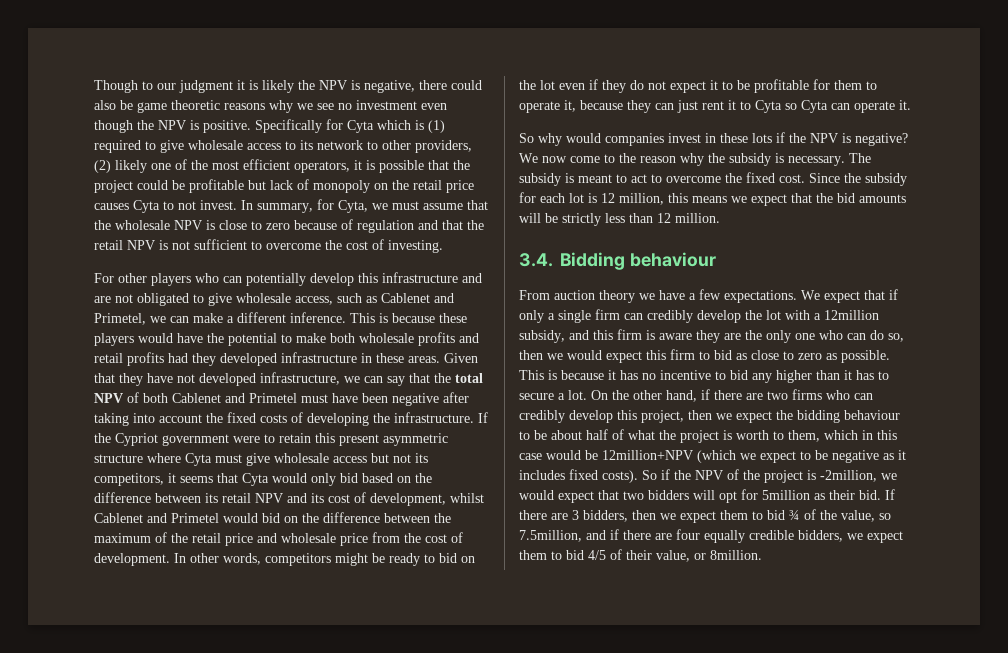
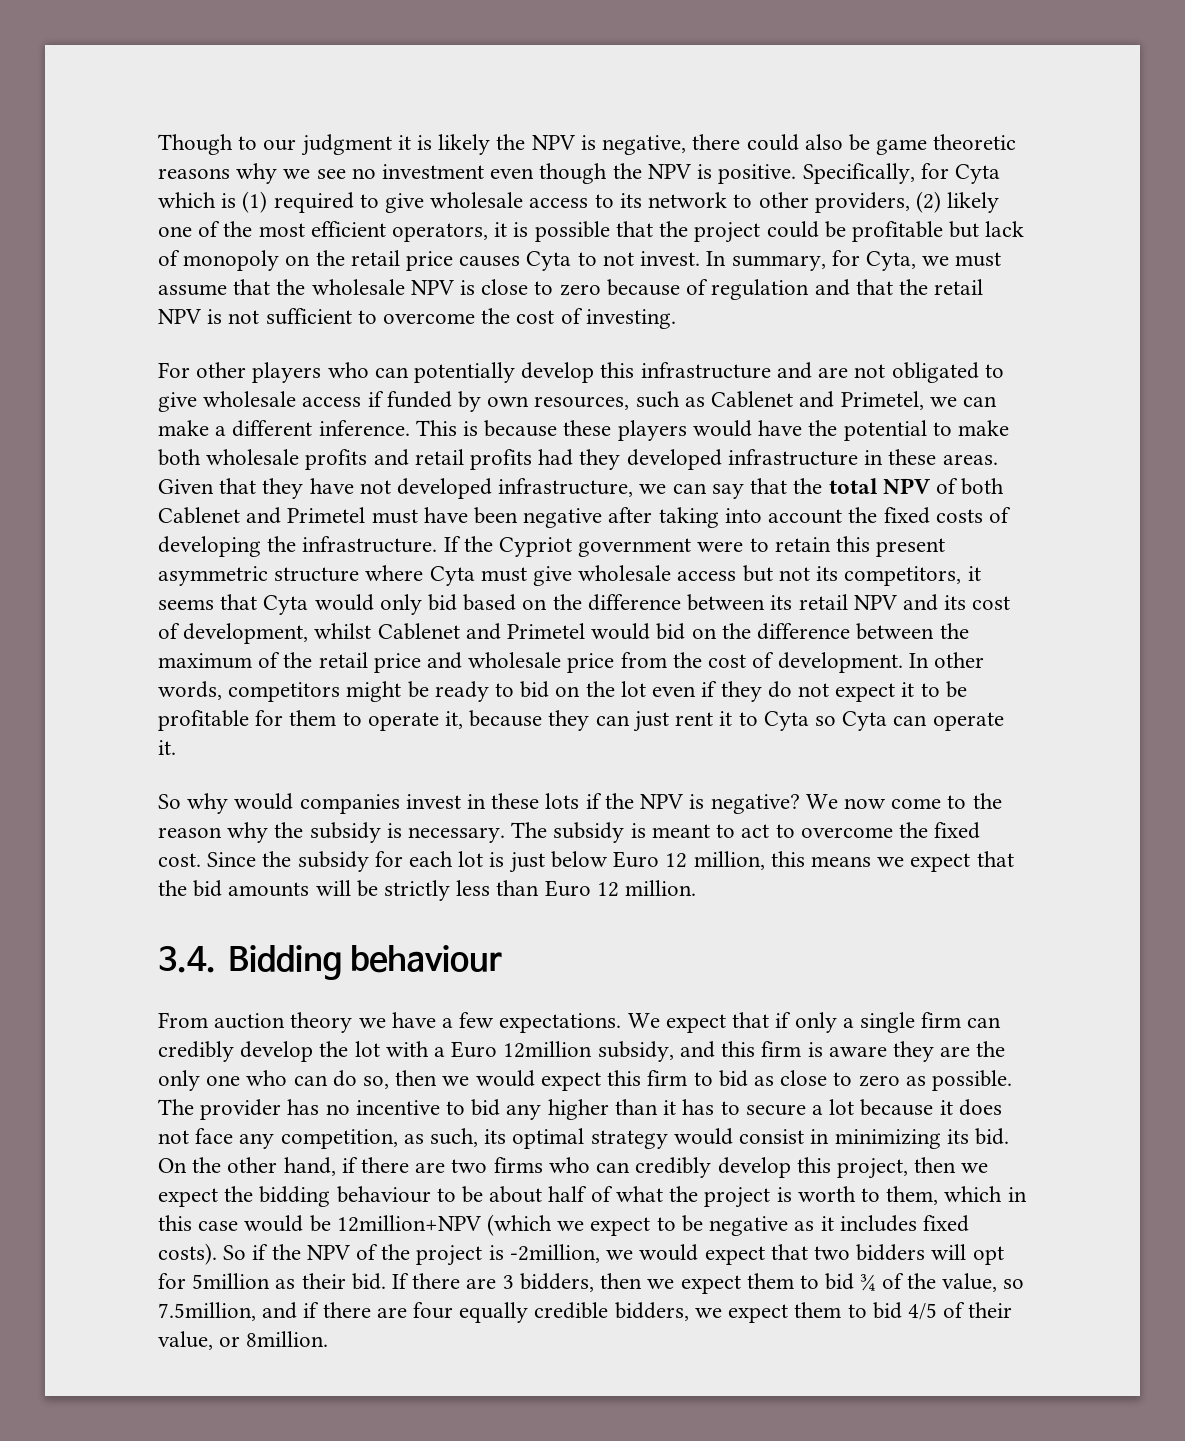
[255,119,322,133] Specifically -> [802,163,915,184] Specifically,
[295,296,333,305] access, -> [302,391,630,412] access if funded by own resources,
(597, 198) none -> [508,851,660,873] just below Euro
(653, 218) none -> [544,880,591,897] Euro
(821, 316) none -> [451,1041,498,1058] Euro
[519,370,616,380] This is because it -> [158,1099,282,1120] The provider
[568,390,587,400] lot. -> [829,1099,1002,1116] [158,1128,1009,1149] lot because it does not face any competition, as such, its optimal strategy would consist in minimizing its bid.

